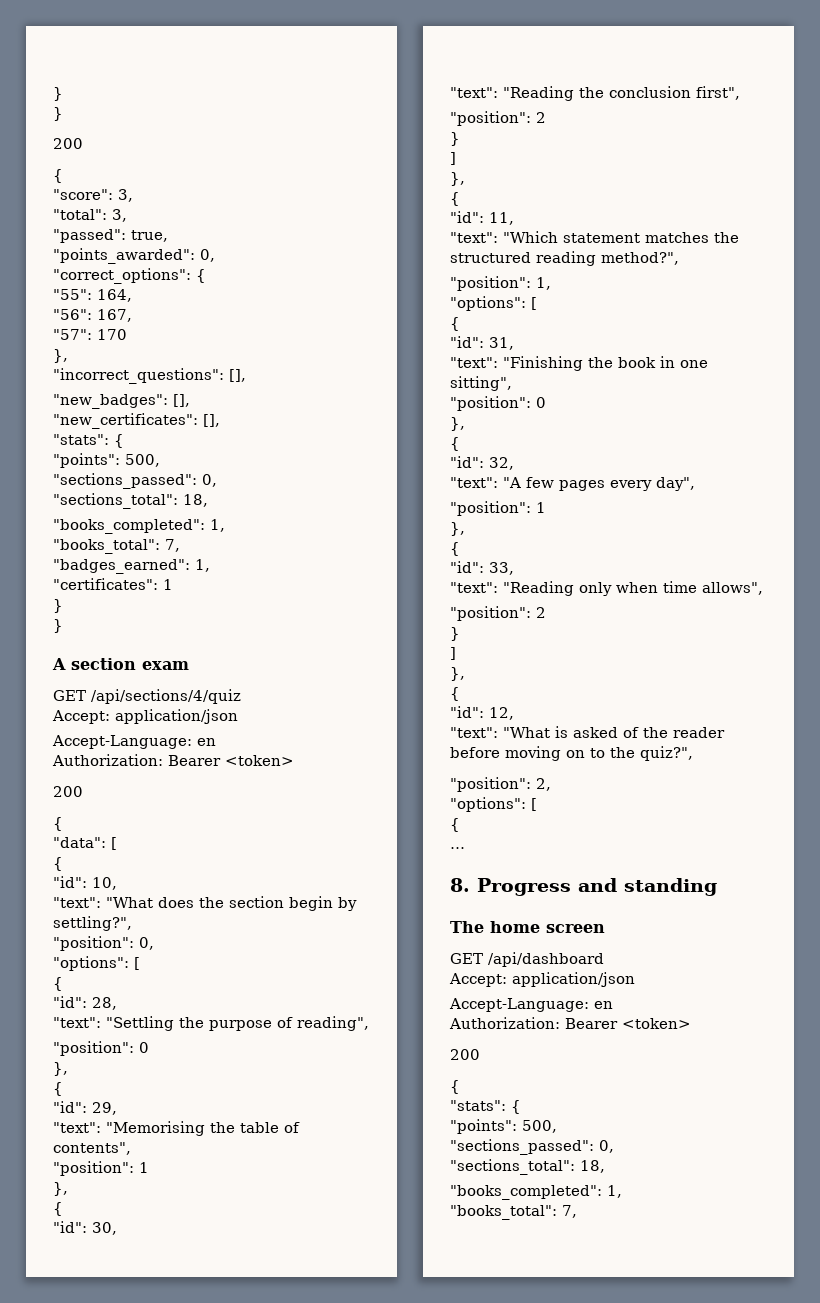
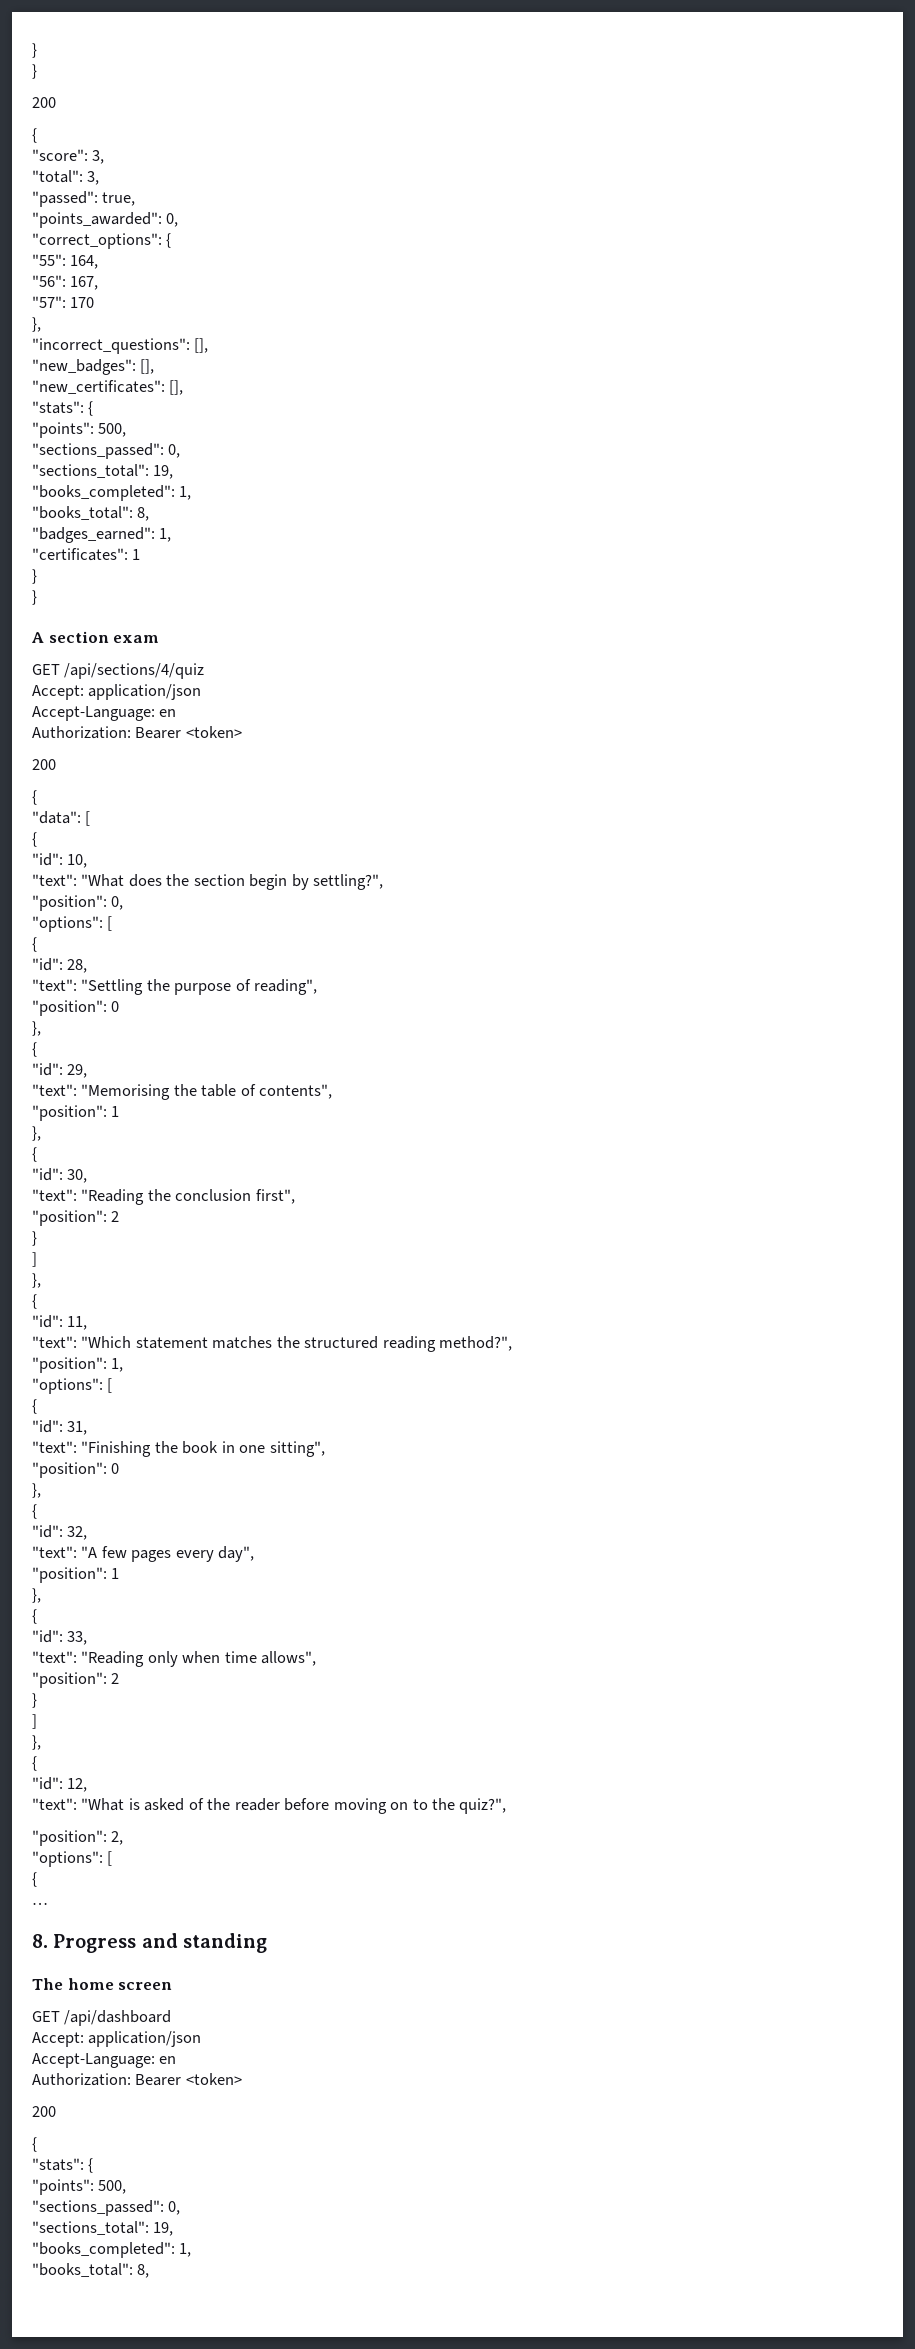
[183,494,208,507] [53,519,225,534] [53,539,180,554] 18, // "books_completed": 1, // "books_total": 7, -> [153,465,174,479] [32,485,192,501] [32,506,150,521] 19, // "books_completed": 1, // "books_total": 8,
[580,1160,605,1173] [450,1185,622,1200] [450,1205,577,1220] 18, // "books_completed": 1, // "books_total": 7, -> [153,2222,174,2236] [32,2242,192,2258] [32,2263,150,2278] 19, // "books_completed": 1, // "books_total": 8,

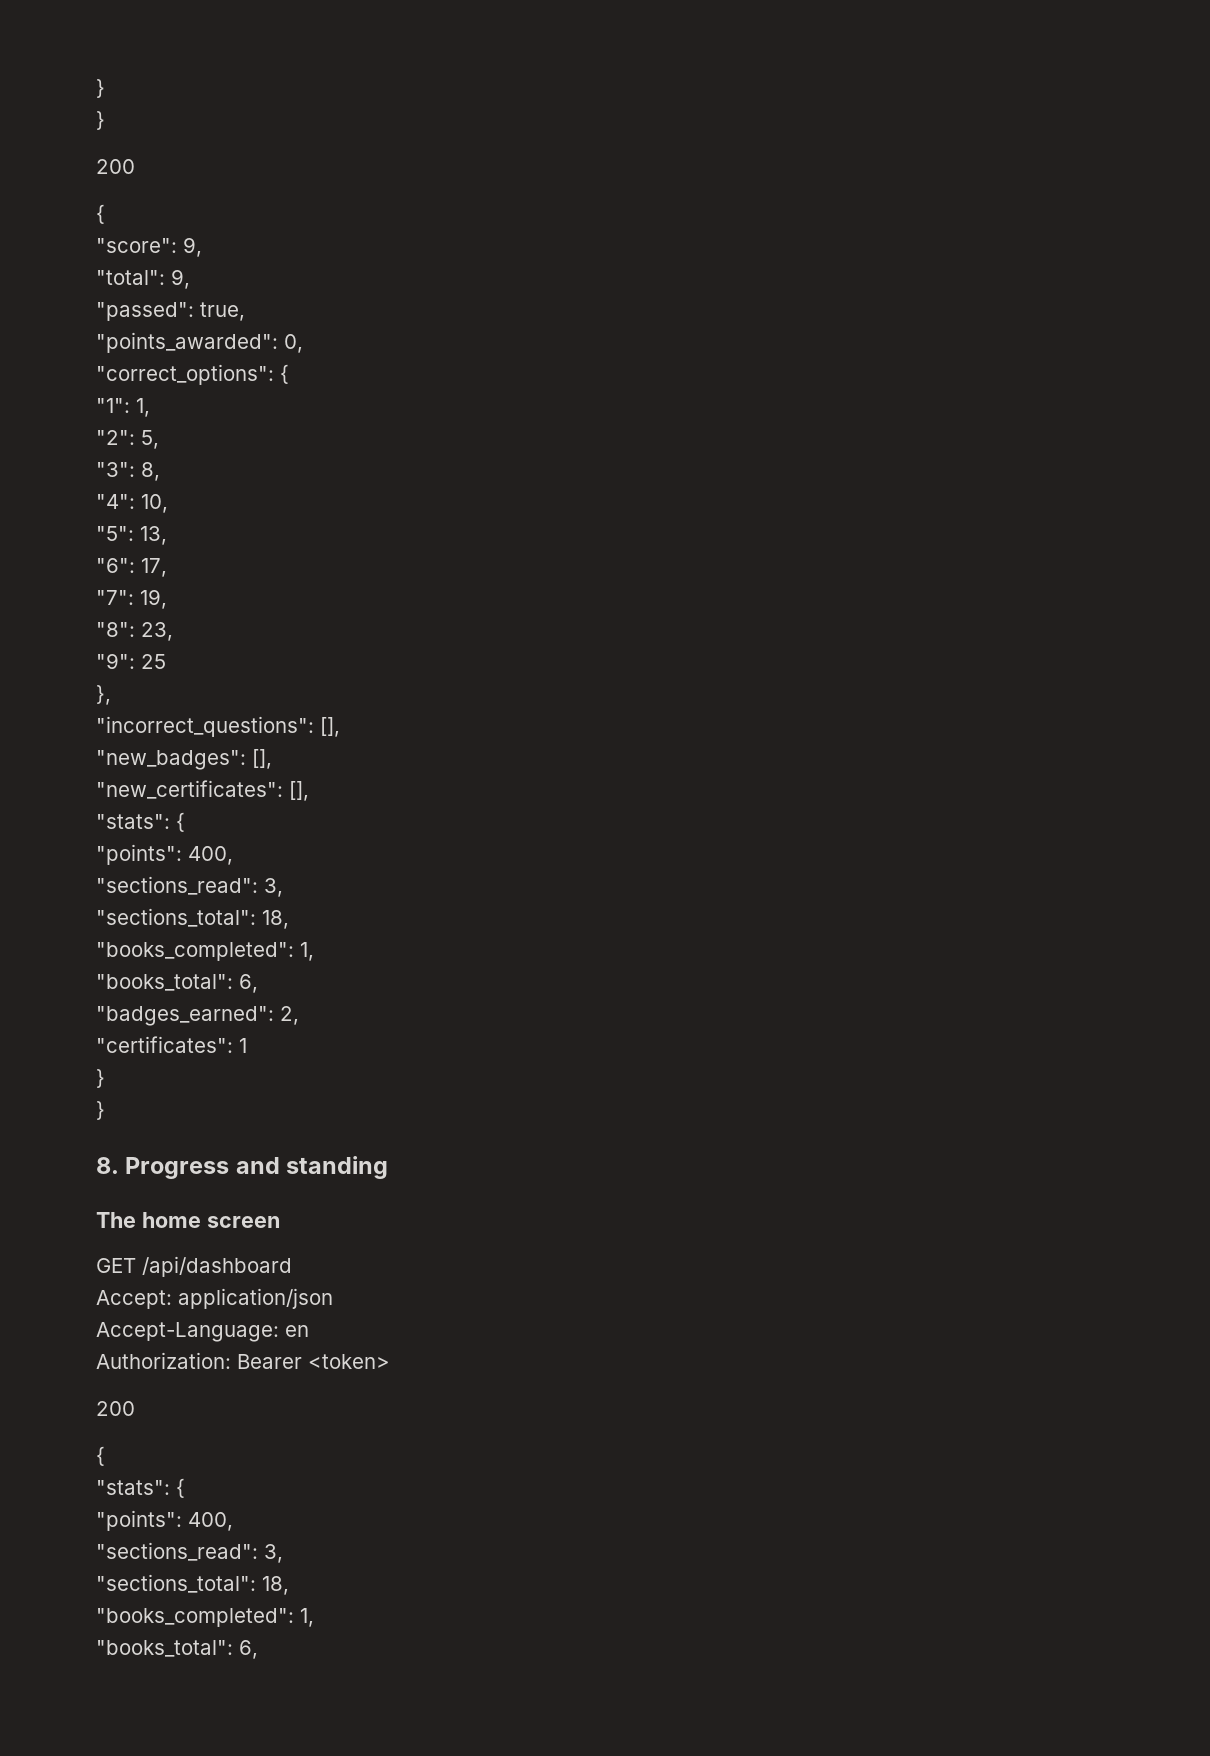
[92,150,105,164] 3, -> [183,237,202,257] 9,
[87,171,100,185] 3, -> [171,269,190,289] 9,
[32,254,99,269] [32,275,99,290] [32,296,95,308] "55": 164, // "56": 167, // "57": 170 -> [96,398,150,417] [96,430,159,449] [96,462,160,481] [96,494,168,513] [96,526,167,545] [96,558,167,577] [96,589,167,609] [96,622,173,641] [96,653,166,669] "1": 1, // "2": 5, // "3": 8, // "4": 10, // "5": 13, // "6": 17, // "7": 19, // "8": 23, // "9": 25
[98,423,127,437] [32,443,181,459] [32,464,174,479] [32,485,192,501] [32,506,150,521] 500, // "sections_passed": 0, // "sections_total": 19, // "books_completed": 1, // "books_total": 8, -> [188,846,233,865] [96,876,283,897] [96,908,289,929] [96,942,314,961] [96,974,258,993] 400, // "sections_read": 3, // "sections_total": 18, // "books_completed": 1, // "books_total": 6,
[159,528,172,542] 1, -> [280,1006,299,1025] 2,
[31,631,160,643] [32,663,205,679] [32,684,202,700] [32,706,177,721] [32,726,242,739] [32,759,56,770] [32,790,37,805] [32,811,91,826] [32,832,37,847] [32,853,88,868] [32,874,384,890] [32,895,124,911] [32,916,113,932] [32,937,37,952] [32,958,88,973] [32,979,318,995] [32,1000,120,1016] [32,1021,41,1036] [32,1042,37,1057] [32,1063,88,1078] [32,1084,333,1100] [32,1105,120,1121] [32,1126,41,1141] [32,1147,37,1162] [32,1168,88,1183] [32,1189,295,1205] [32,1210,120,1226] [32,1231,37,1246] [32,1252,37,1267] [32,1273,41,1288] [32,1294,37,1309] [32,1315,88,1330] [32,1336,513,1352] [32,1357,124,1373] [32,1378,113,1394] [32,1399,37,1414] [32,1420,88,1435] [32,1441,325,1457] [32,1462,120,1478] [32,1483,41,1498] [32,1504,37,1519] [32,1525,88,1540] [32,1546,255,1562] [32,1567,120,1583] [32,1588,41,1603] [32,1609,37,1624] [32,1630,88,1645] [32,1651,317,1667] [32,1672,120,1688] [32,1693,37,1708] [32,1714,37,1729] [32,1735,41,1750] [32,1756,37,1771] [32,1777,88,1792] [32,1798,507,1814] [32,1830,124,1846] [32,1851,113,1867] [32,1872,37,1887] [32,1902,48,1905] // A section exam // GET /api/sections/4/quiz // Accept: application/json // Accept-Language: en // Authorization: Bearer <token> // 200 // { // "data": [ // { // "id": 10, // "text": "What does the section begin by settling?", // "position": 0, // "options": [ // { // "id": 28, // "text": "Settling the purpose of reading", // "position": 0 // }, // { // "id": 29, // "text": "Memorising the table of contents", // "position": 1 // }, // { // "id": 30, // "text": "Reading the conclusion first", // "position": 2 // } // ] // }, // { // "id": 11, // "text": "Which statement matches the structured reading method?", // "position": 1, // "options": [ // { // "id": 31, // "text": "Finishing the book in one sitting", // "position": 0 // }, // { // "id": 32, // "text": "A few pages every day", // "position": 1 // }, // { // "id": 33, // "text": "Reading only when time allows", // "position": 2 // } // ] // }, // { // "id": 12, // "text": "What is asked of the reader before moving on to the quiz?", // "position": 2, // "options": [ // { // … -> (105, 1110) none
[98,2180,127,2194] [32,2200,181,2216] [32,2221,174,2236] [32,2242,192,2258] [32,2263,150,2278] 500, // "sections_passed": 0, // "sections_total": 19, // "books_completed": 1, // "books_total": 8, -> [188,1512,233,1531] [96,1542,283,1563] [96,1574,289,1595] [96,1608,314,1627] [96,1640,258,1659] 400, // "sections_read": 3, // "sections_total": 18, // "books_completed": 1, // "books_total": 6,

